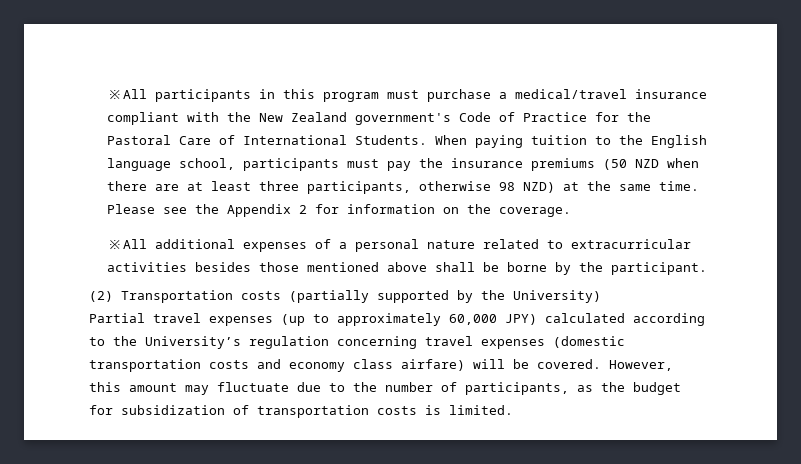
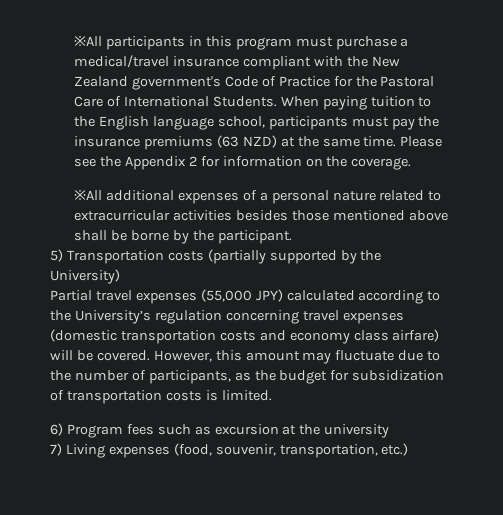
[603,158,700,170] [107,181,516,194] (50 NZD when there are at least three participants, otherwise 98 -> [216,135,239,148] (63
[89,291,113,302] (2) -> [50,249,63,262] 5)
[281,313,497,326] (up to approximately 60,000 -> [200,289,252,302] (55,000
(513, 410) none -> [50,423,390,438] [50,443,409,458] // 6) Program fees such as excursion at the university // 7) Living expenses (food, souvenir, transportation, etc.)

